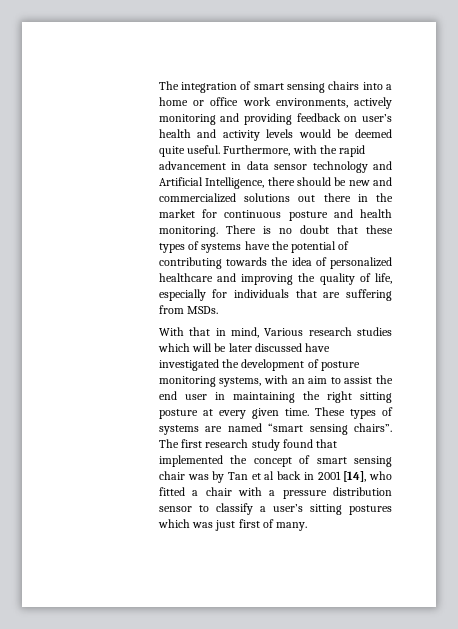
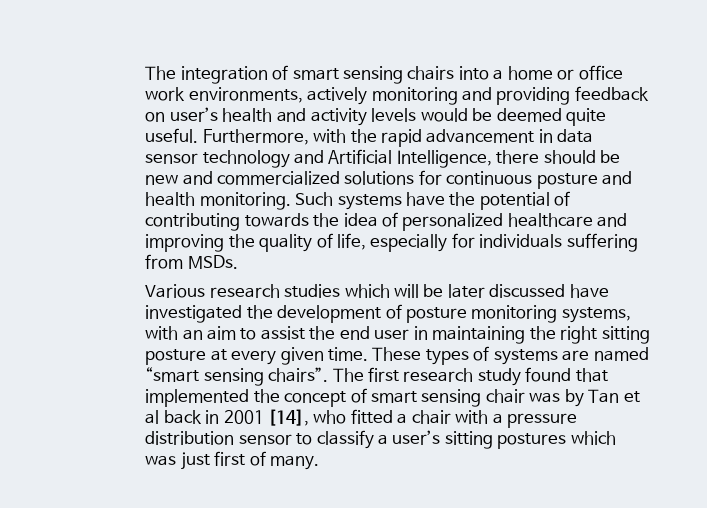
[298,193,393,202] [158,209,195,218] out there in the market -> (415, 178) none
[225,225,393,234] [158,241,200,253] There is no doubt that these types of -> [295,192,334,206] Such
[295,289,341,298] that are -> (563, 241) none
[158,327,259,338] With that in mind, -> (238, 262) none

